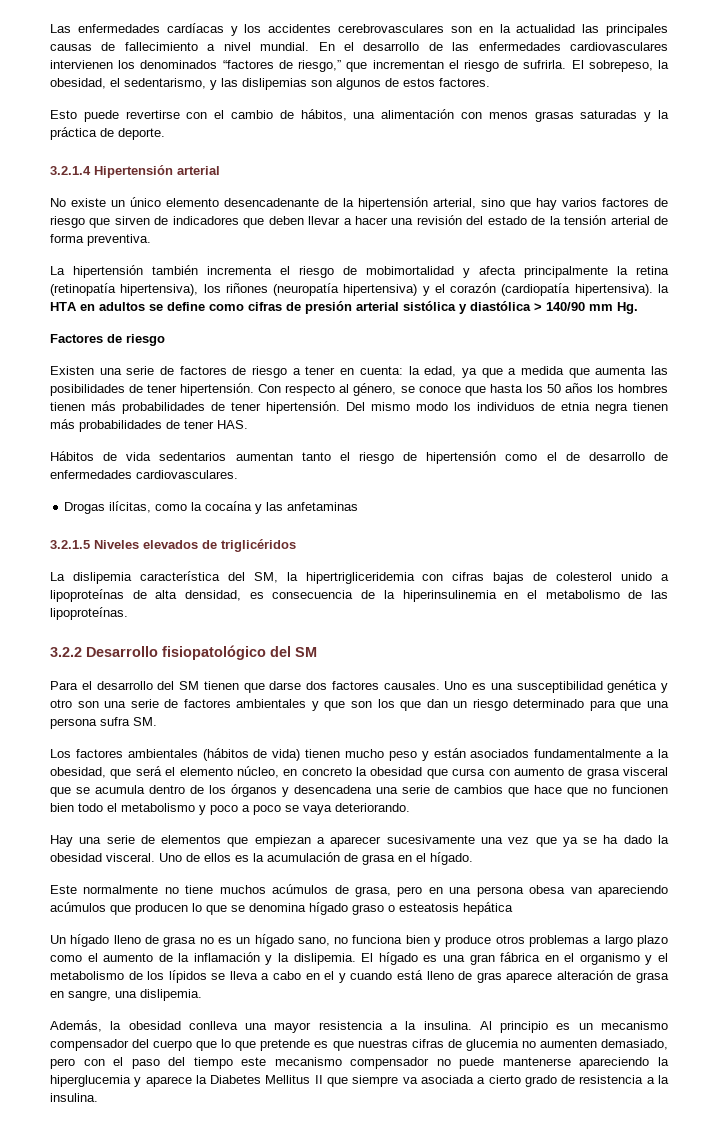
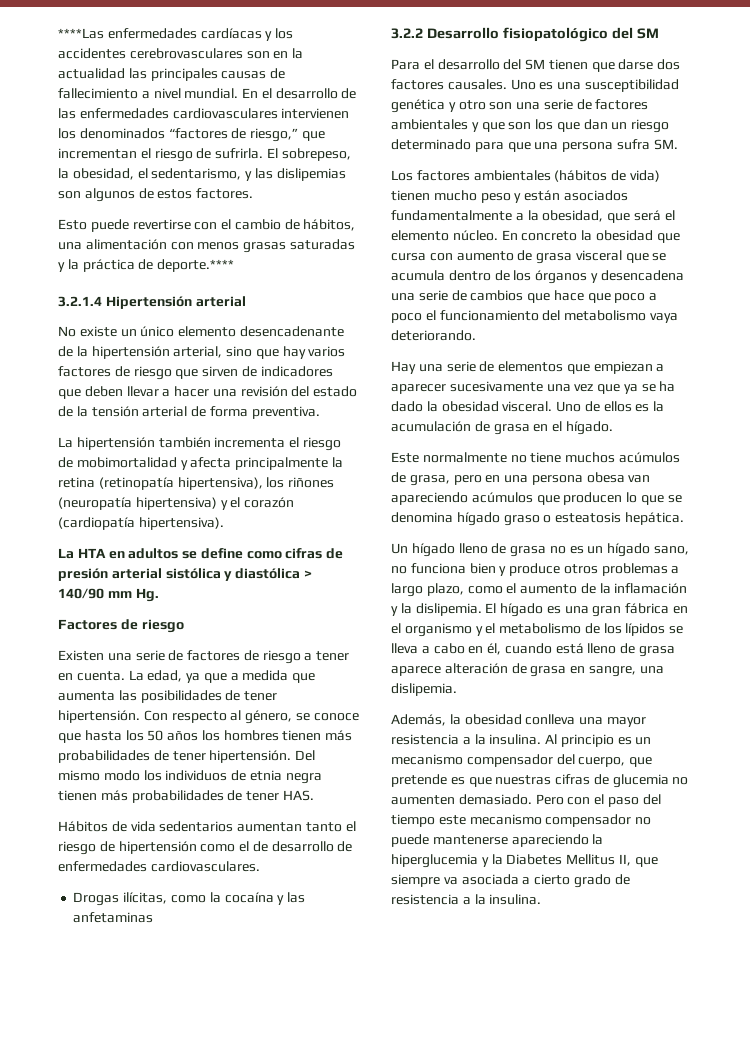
[50,24,71,33] Las -> [58,28,104,39] ****Las
[118,128,165,140] deporte. -> [157,259,235,272] deporte.****
[657,284,669,293] la -> [58,548,74,559] // La
[359,366,420,375] cuenta: la -> [76,670,144,681] cuenta. La
[50,539,296,552] [50,571,669,584] [50,589,668,602] [50,607,128,620] // 3.2.1.5 Niveles elevados de triglicéridos // La dislipemia característica del SM, la hipertrigliceridemia con cifras bajas de colesterol unido a lipoproteínas de alta densidad, es consecuencia de la hiperinsulinemia en el metabolismo de las lipoproteínas. -> (154, 917) none
[236,766,298,778] núcleo, en -> [452,230,518,241] núcleo. En
[593,785,668,794] [50,803,299,815] no funcionen bien todo el metabolismo y poco a poco se -> [614,293,658,303] [391,310,647,323] poco a poco el funcionamiento del metabolismo
[463,902,513,915] hepática -> [624,512,684,525] hepática.
[637,935,668,947] plazo -> [426,583,464,596] plazo,
[324,971,346,983] el y -> [487,643,502,655] él,
[476,972,502,983] gras -> [639,646,676,657] grasa
[153,1039,232,1051] cuerpo que lo -> [578,757,626,767] cuerpo,
[601,1039,668,1050] [50,1058,75,1069] demasiado, pero -> [458,794,564,805] demasiado. Pero
[145,1076,192,1087] aparece -> (489, 862) none
[314,1075,323,1084] II -> [618,854,631,866] II,

